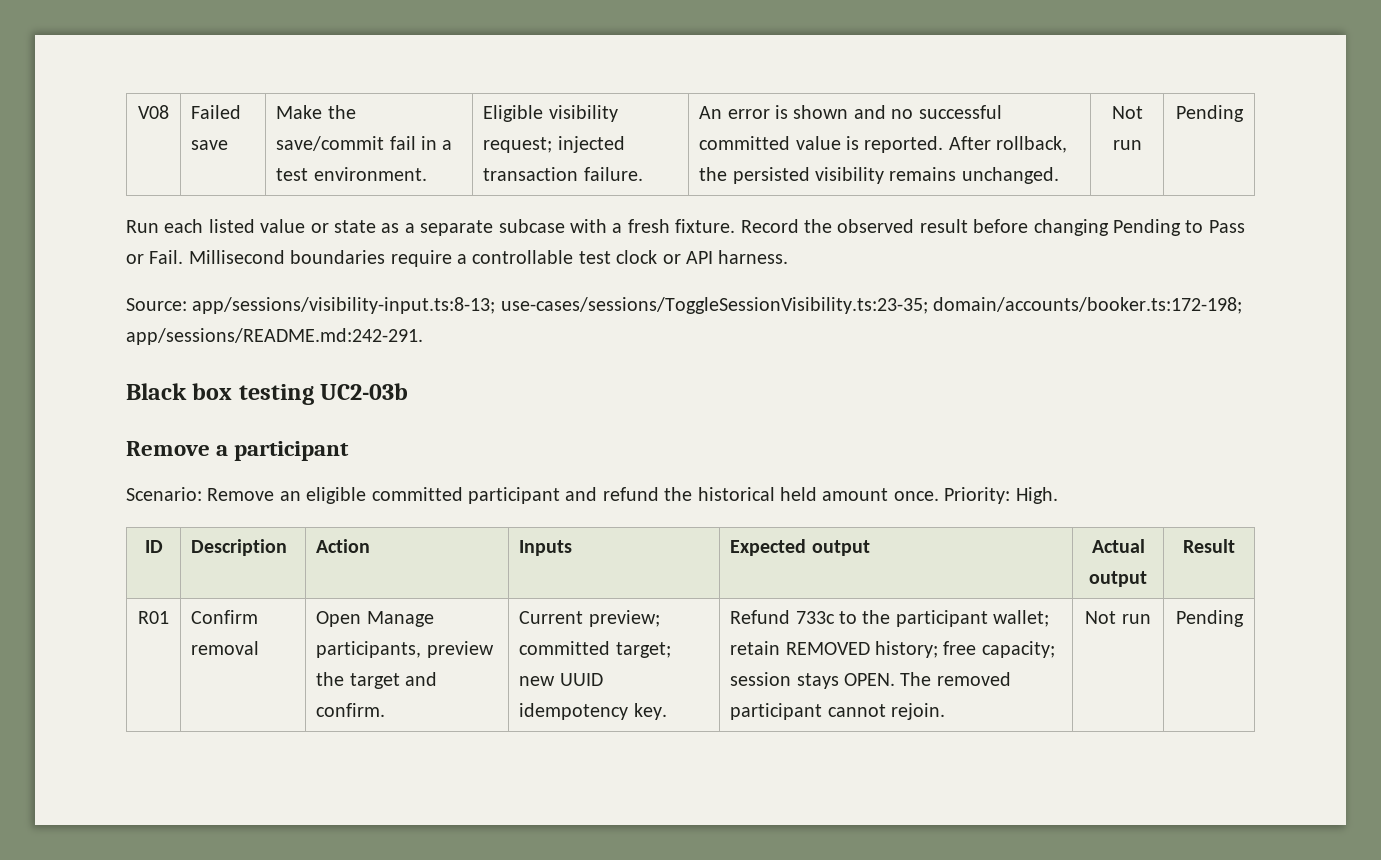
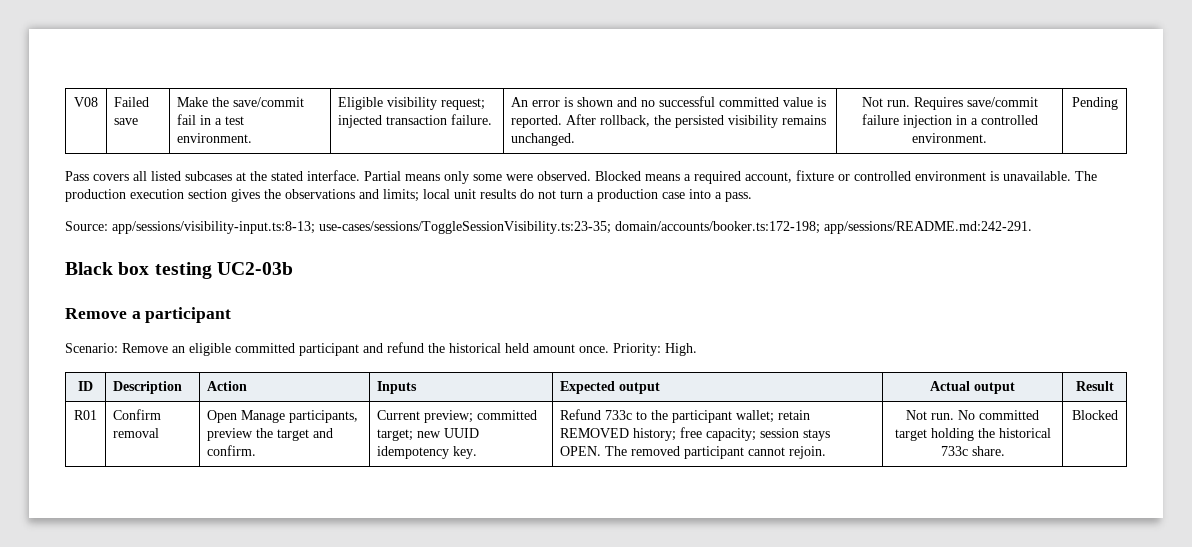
[1112,140,1142,150] [1175,105,1244,122] [126,219,1245,236] [126,250,789,267] run | Pending // Run each listed value or state as a separate subcase with a fresh fixture. Record the observed result before changing Pending to Pass or Fail. Millisecond boundaries require a controllable test clock or API harness. -> [886,97,1038,110] [861,114,1038,128] [912,133,987,143] [1071,97,1118,110] [65,170,1097,184] [65,189,752,202] run. Requires save/commit failure injection in a controlled environment. | Pending // Pass covers all listed subcases at the stated interface. Partial means only some were observed. Blocked means a required account, fixture or controlled environment is unavailable. The production execution section gives the observations and limits; local unit results do not turn a production case into a pass.
[1121,614,1151,624] [1175,610,1244,627] run | Pending -> [931,410,1039,420] [894,428,1051,441] [940,446,1005,456] [1071,410,1118,420] run. No committed target holding the historical 733c share. | Blocked

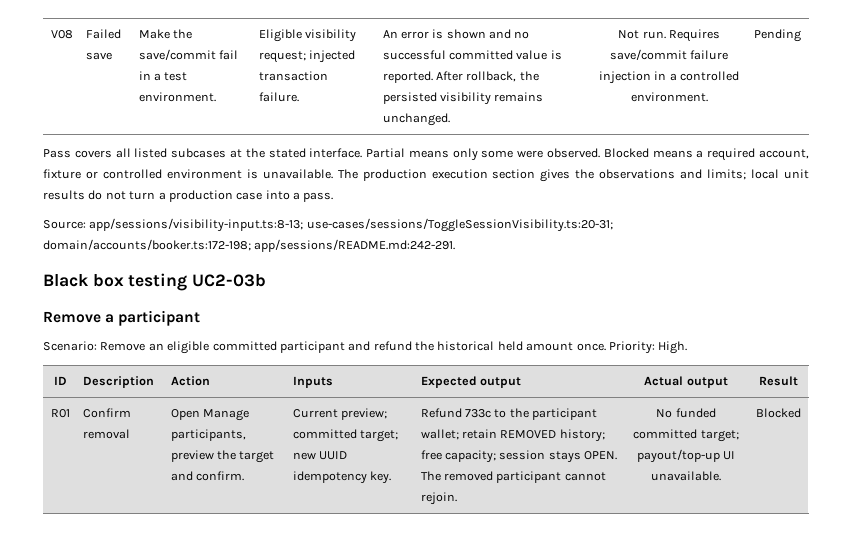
[319,221,611,234] use-cases/sessions/ToggleSessionVisibility.ts:23-35; -> [306,218,613,232] use-cases/sessions/ToggleSessionVisibility.ts:20-31;
[906,410,1039,420] [894,428,1051,441] [940,446,1005,456] Not run. No committed target holding the historical 733c share. -> [656,408,716,418] [633,429,739,442] [636,449,736,463] [651,471,721,481] No funded committed target; payout/top-up UI unavailable.

